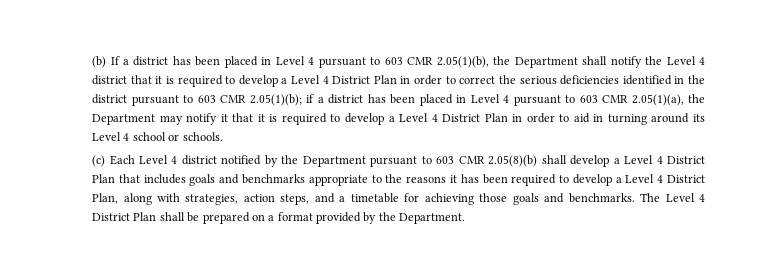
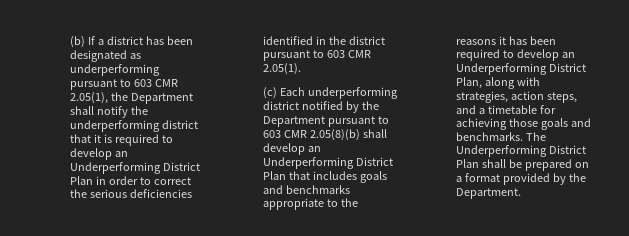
[224,56,489,68] placed in Level 4 pursuant to 603 CMR 2.05(1)(b), -> [69,50,141,62] [69,64,160,76] [69,79,178,90] [69,92,108,104] designated as underperforming pursuant to 603 CMR 2.05(1),
[666,56,705,65] Level 4 -> [69,120,160,132] underperforming
[281,75,329,84] a Level 4 -> [114,151,128,157] [69,162,161,174] an Underperforming
[249,94,705,106] [92,113,705,125] [92,132,223,141] 2.05(1)(b); if a district has been placed in Level 4 pursuant to 603 CMR 2.05(1)(a), the Department may notify it that it is required to develop a Level 4 District Plan in order to aid in turning around its Level 4 school or schools. -> [262,63,301,75] 2.05(1).
[139,155,178,164] Level 4 -> [307,87,398,99] underperforming
[613,155,663,164] a Level 4 -> [307,146,321,152] [262,157,354,169] an Underperforming
[615,174,664,183] a Level 4 -> [561,52,575,58] [455,63,547,75] an Underperforming
[665,193,706,202] Level 4 -> [455,145,547,157] Underperforming

